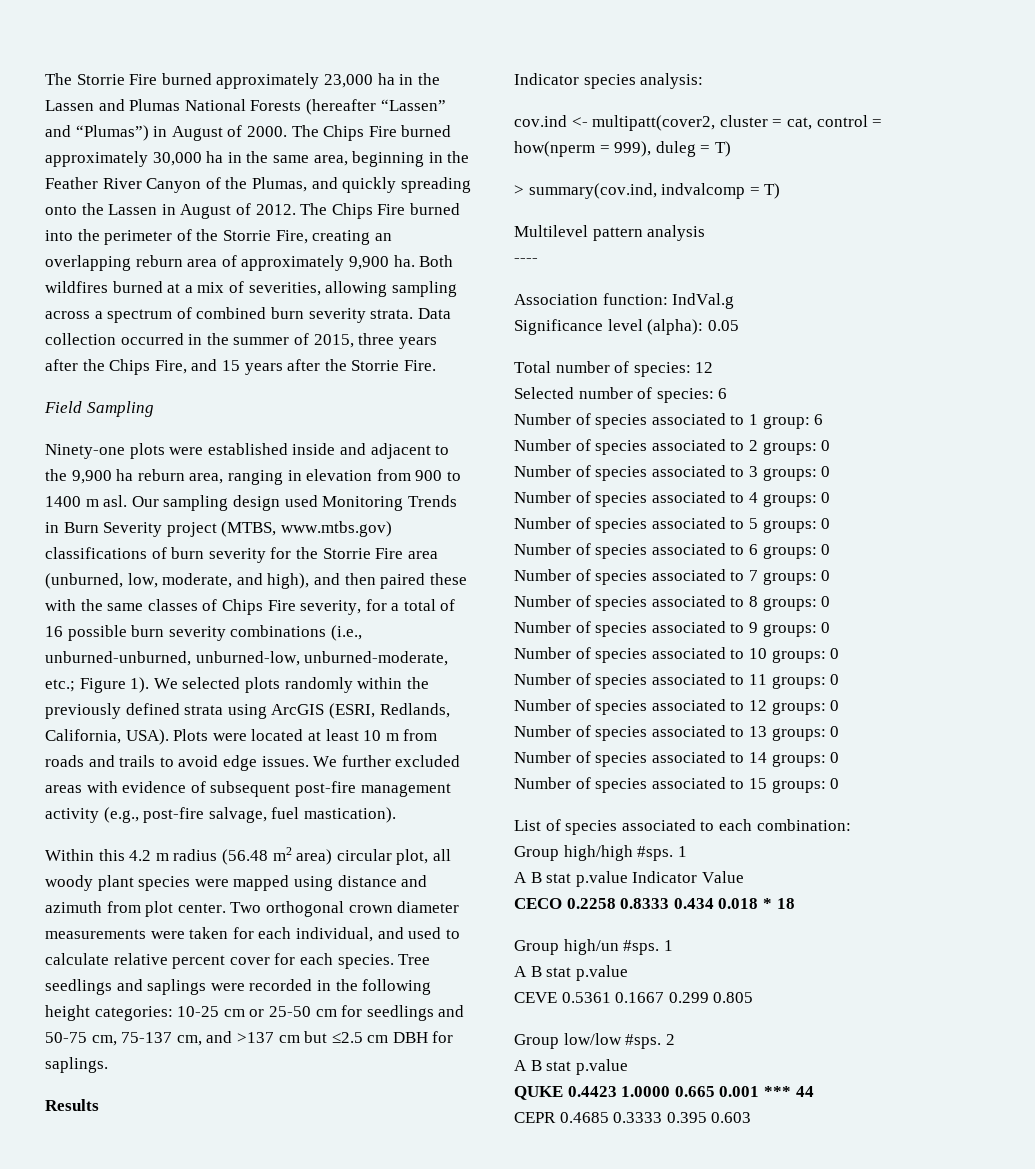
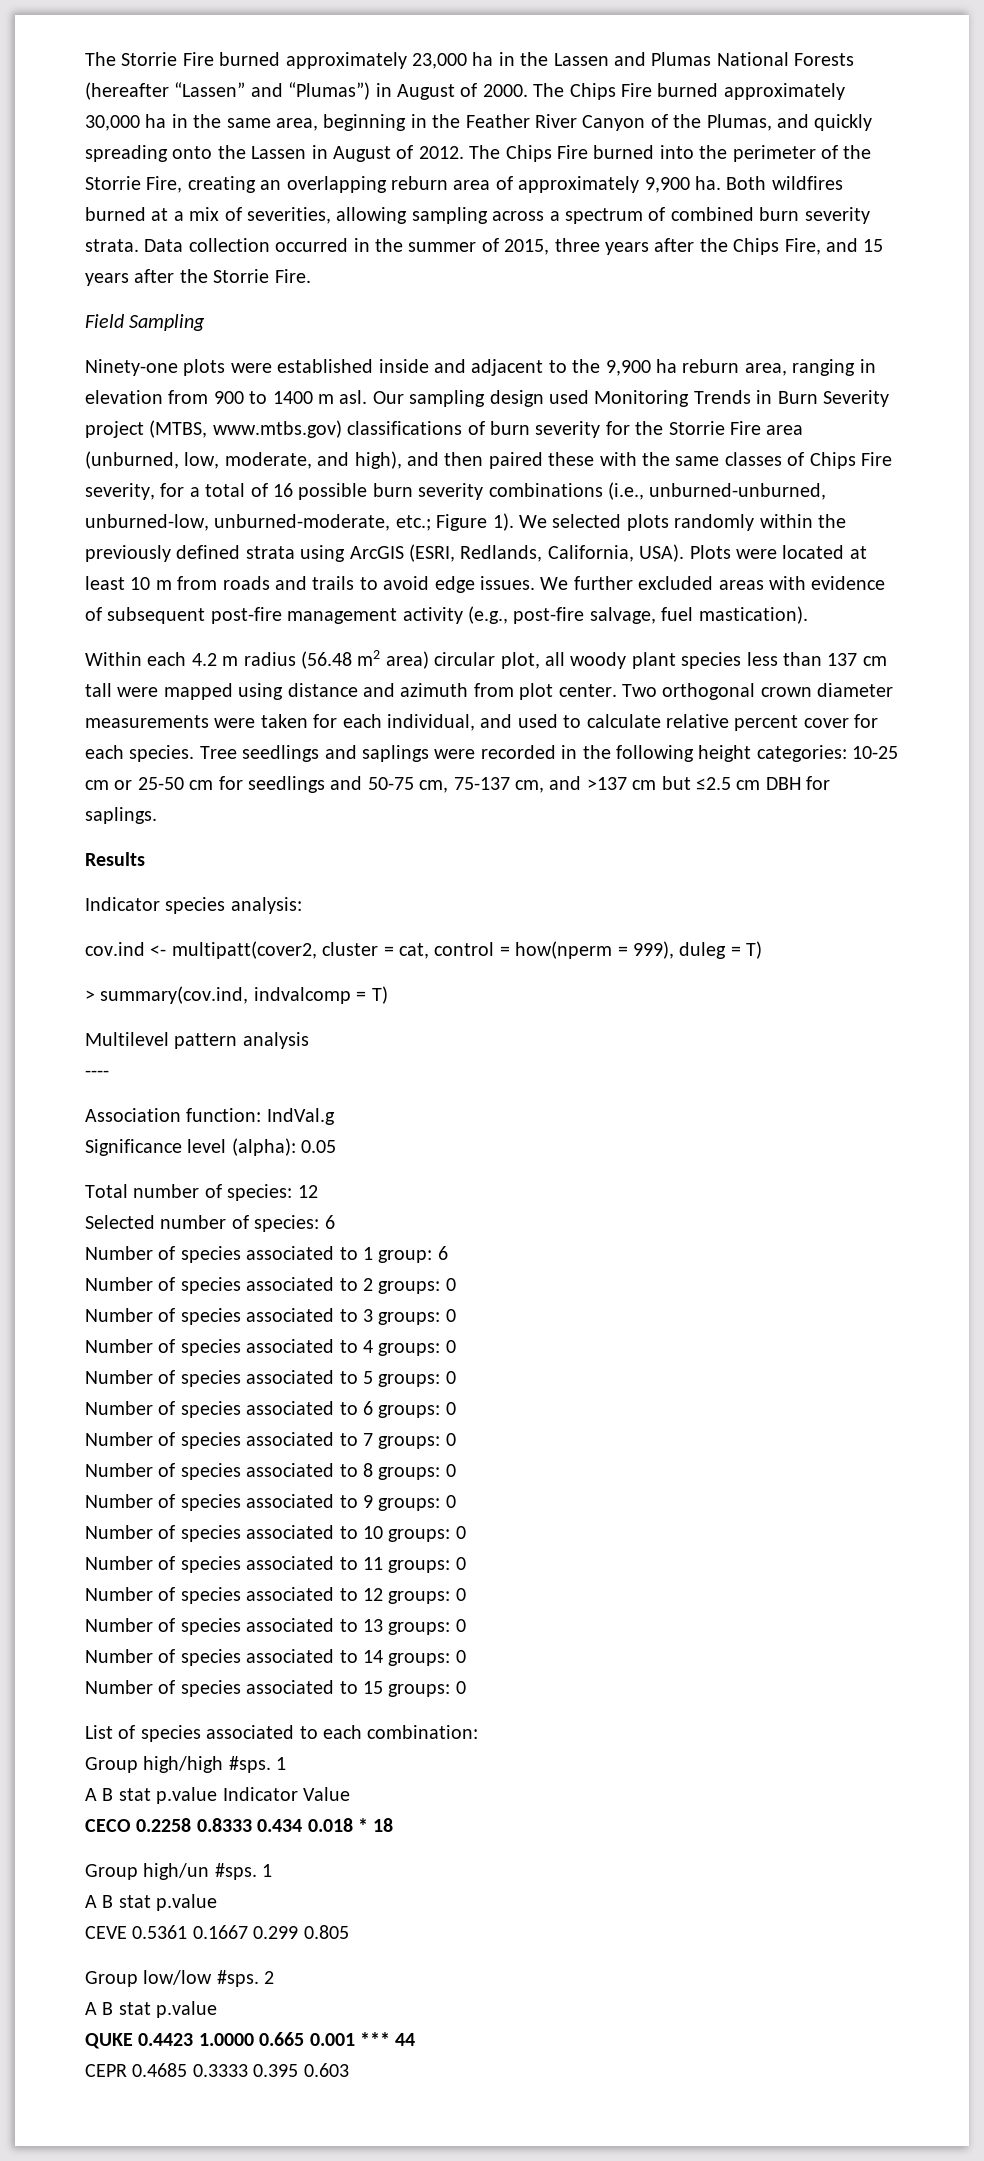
[98,849,125,861] this -> [147,652,187,666] each
(191, 883) none -> [746,652,887,666] [85,683,112,697] less than 137 cm tall

